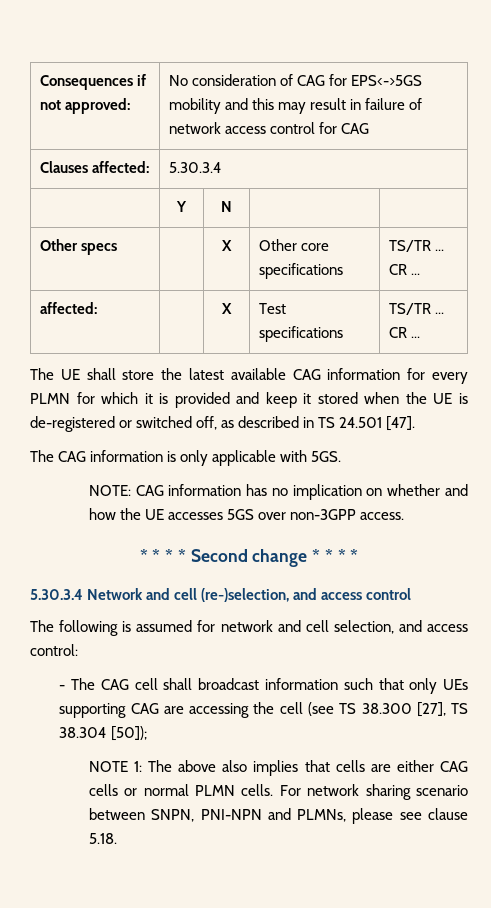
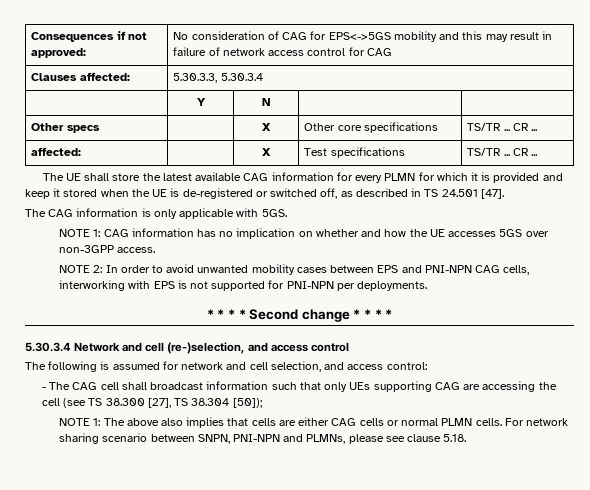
(149, 167) none -> [173,73,218,83] 5.30.3.3,
[88,485,131,496] NOTE: -> [59,229,101,237] NOTE 1:
(405, 516) none -> [59,264,530,275] [59,280,428,291] // NOTE 2: In order to avoid unwanted mobility cases between EPS and PNI-NPN CAG cells, interworking with EPS is not supported for PNI-NPN per deployments.

